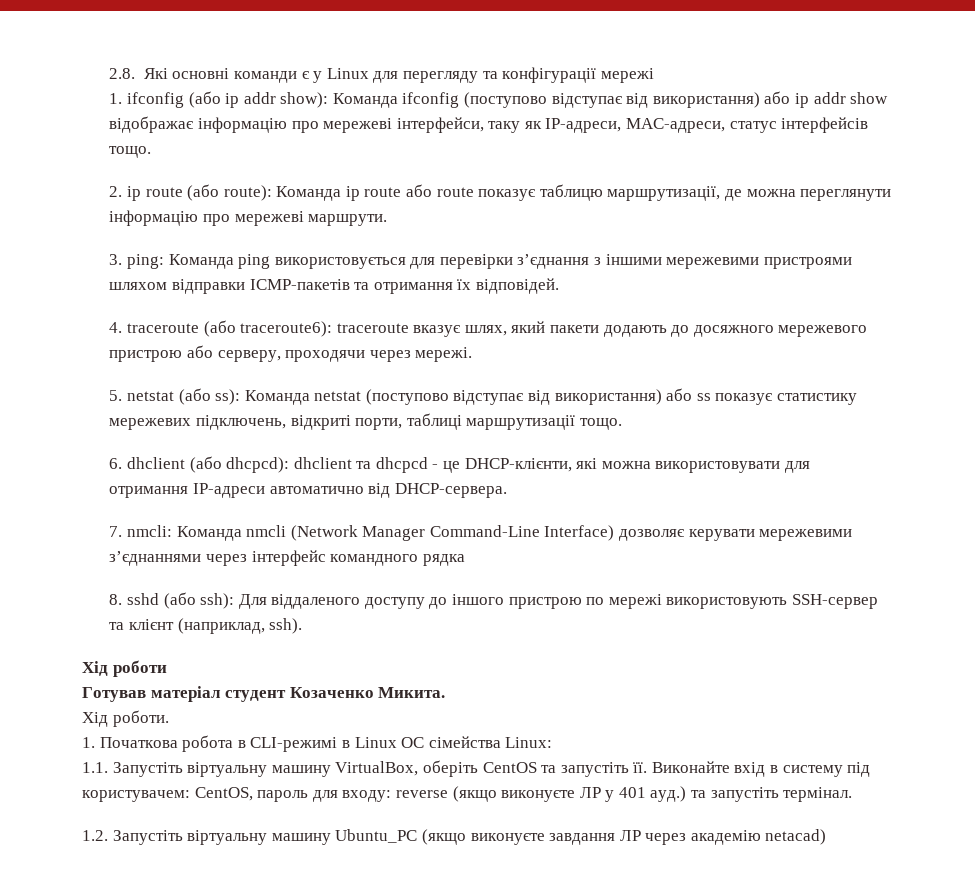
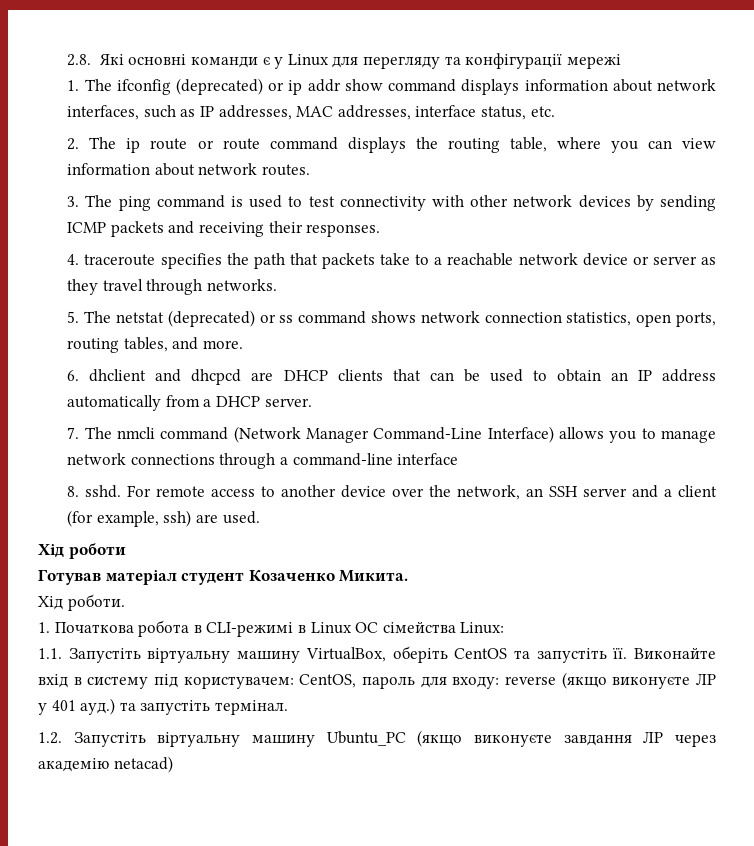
[126,91,889,108] [109,116,869,133] [109,146,152,158] ifconfig (або ip addr show): Команда ifconfig (поступово відступає від використання) або ip addr show відображає інформацію про мережеві інтерфейси, таку як IP-адреси, MAC-адреси, статус інтерфейсів тощо. -> [84,78,716,95] [67,105,555,120] The ifconfig (deprecated) or ip addr show command displays information about network interfaces, such as IP addresses, MAC addresses, interface status, etc.
[126,184,892,201] [109,210,388,226] [109,254,852,269] [109,278,559,294] [109,320,868,337] [109,345,473,362] [109,388,858,405] [109,413,622,430] [109,456,811,473] [109,483,507,498] [109,525,853,541] [109,550,465,566] [109,592,879,609] [109,618,303,634] ip route (або route): Команда ip route або route показує таблицю маршрутизації, де можна переглянути інформацію про мережеві маршрути. // 3. ping: Команда ping використовується для перевірки з’єднання з іншими мережевими пристроями шляхом відправки ICMP-пакетів та отримання їх відповідей. // 4. traceroute (або traceroute6): traceroute вказує шлях, який пакети додають до досяжного мережевого пристрою або серверу, проходячи через мережі. // 5. netstat (або ss): Команда netstat (поступово відступає від використання) або ss показує статистику мережевих підключень, відкриті порти, таблиці маршрутизації тощо. // 6. dhclient (або dhcpcd): dhclient та dhcpcd - це DHCP-клієнти, які можна використовувати для отримання IP-адреси автоматично від DHCP-сервера. // 7. nmcli: Команда nmcli (Network Manager Command-Line Interface) дозволяє керувати мережевими з’єднаннями через інтерфейс командного рядка // 8. sshd (або ssh): Для віддаленого доступу до іншого пристрою по мережі використовують SSH-сервер та клієнт (наприклад, ssh). -> [89,137,716,153] [67,163,311,176] [67,195,716,211] [67,221,381,237] [67,253,716,269] [67,279,278,295] [67,310,716,327] [67,337,244,353] [67,369,716,385] [67,395,312,411] [67,426,716,443] [67,453,459,469] [67,485,717,500] [67,510,260,527] The ip route or route command displays the routing table, where you can view information about network routes. // 3. The ping command is used to test connectivity with other network devices by sending ICMP packets and receiving their responses. // 4. traceroute specifies the path that packets take to a reachable network device or server as they travel through networks. // 5. The netstat (deprecated) or ss command shows network connection statistics, open ports, routing tables, and more. // 6. dhclient and dhcpcd are DHCP clients that can be used to obtain an IP address automatically from a DHCP server. // 7. The nmcli command (Network Manager Command-Line Interface) allows you to manage network connections through a command-line interface // 8. sshd. For remote access to another device over the network, an SSH server and a client (for example, ssh) are used.

